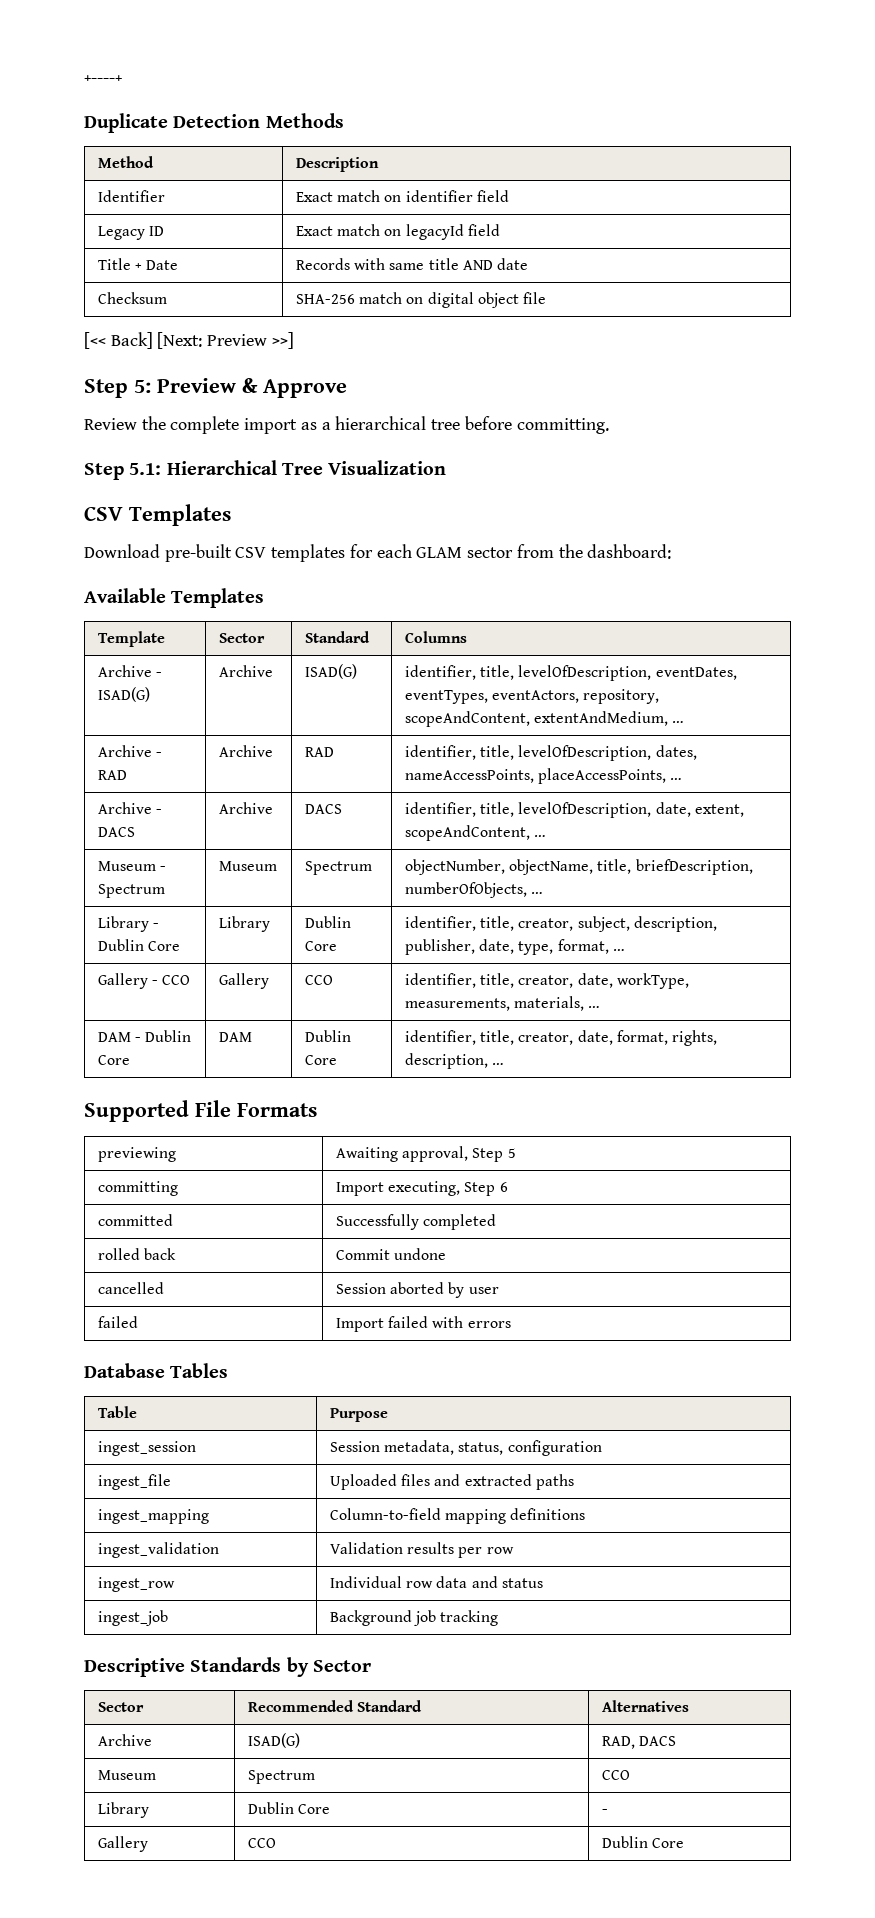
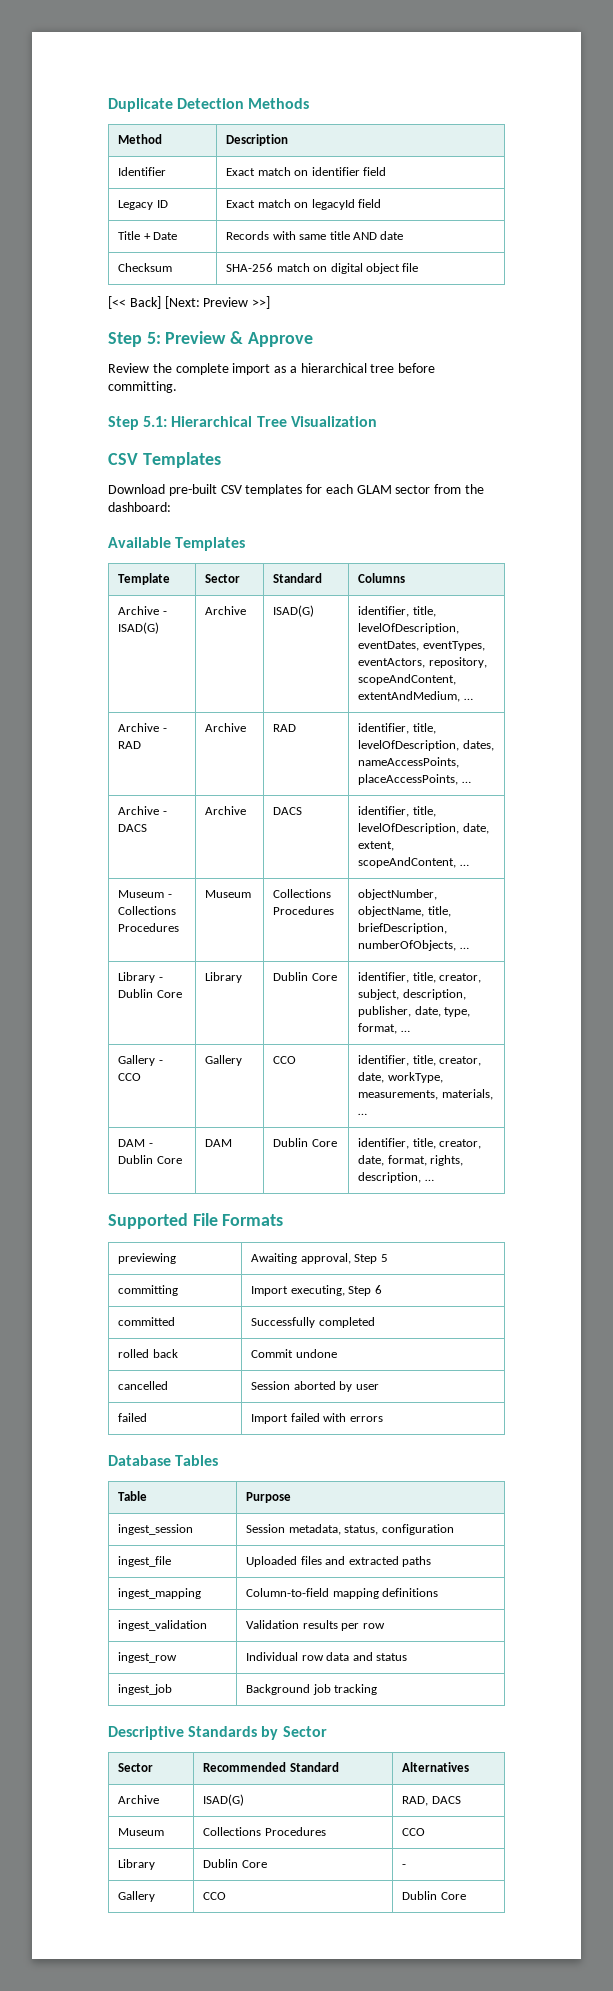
[84,75,122,83] +----+ // -> (108, 105) none
[97,884,165,898] [218,861,277,871] [304,861,372,875] Spectrum | Museum | Spectrum -> [118,906,177,915] [118,923,180,932] [205,890,252,898] [273,889,332,898] [273,906,335,915] Collections Procedures | Museum | Collections Procedures
[247,1770,315,1784] Spectrum -> [203,1827,326,1836] Collections Procedures

